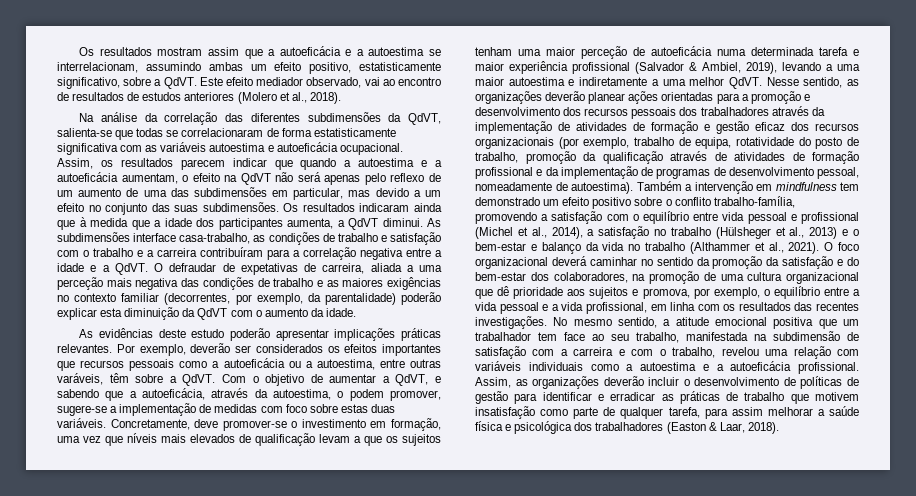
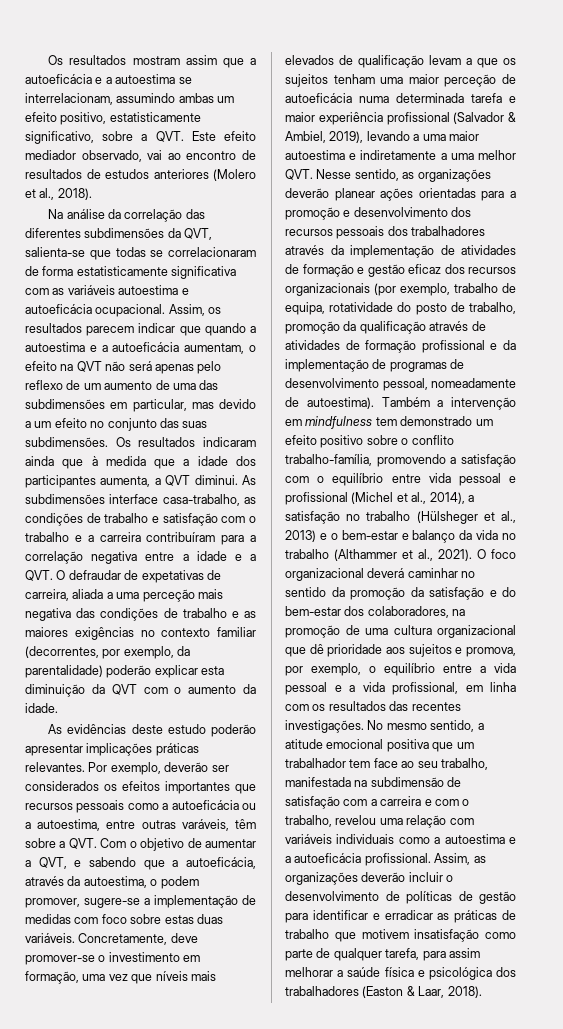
[163,77,197,89] QdVT. -> [155,131,184,142] QVT.
[408,113,441,125] QdVT, -> [184,228,213,240] QVT,
[240,173,271,185] QdVT -> [76,361,102,372] QVT
[348,218,378,230] QdVT -> [165,475,191,486] QVT
[114,263,148,275] QdVT. -> [25,570,53,581] QVT.
[197,308,228,320] QdVT -> [111,684,137,695] QVT
[182,374,216,386] QdVT. -> [68,838,97,849] QVT.
[395,374,429,386] QdVT, -> [38,857,67,869] QVT,
[728,77,762,89] QdVT. -> [285,169,313,180] QVT.

